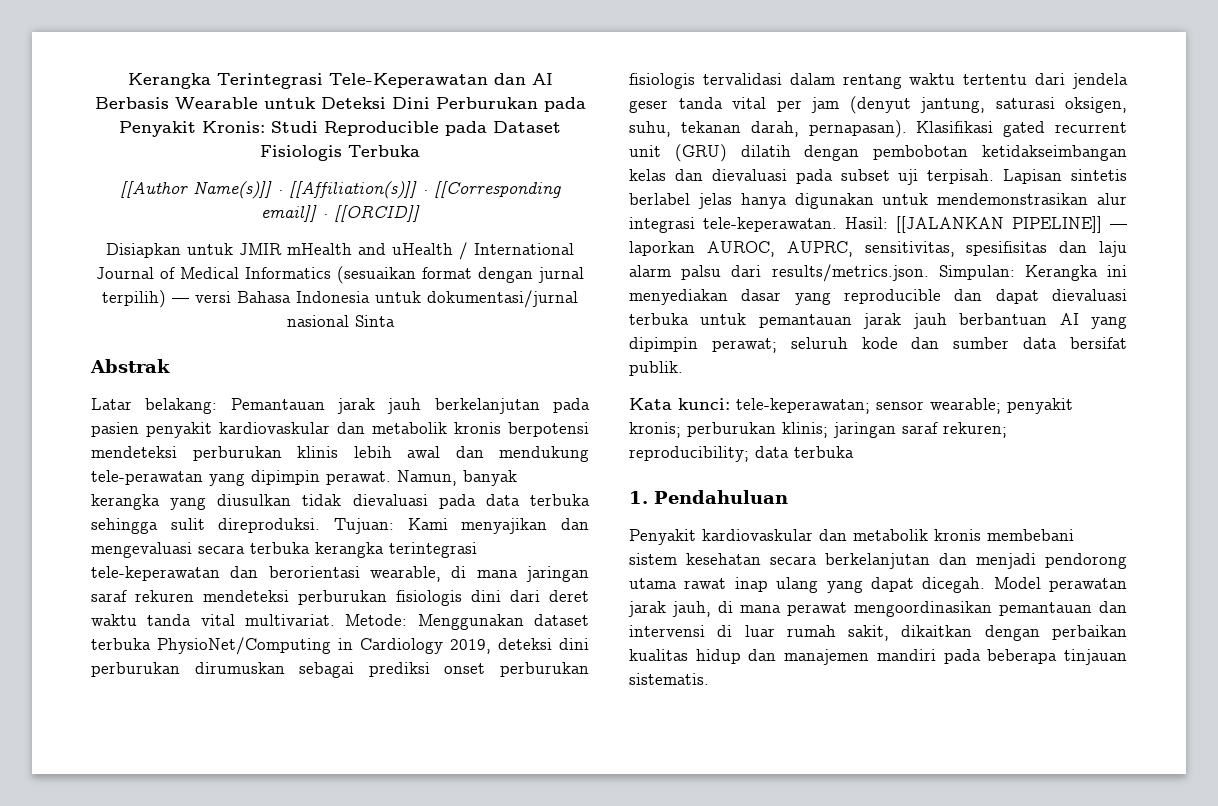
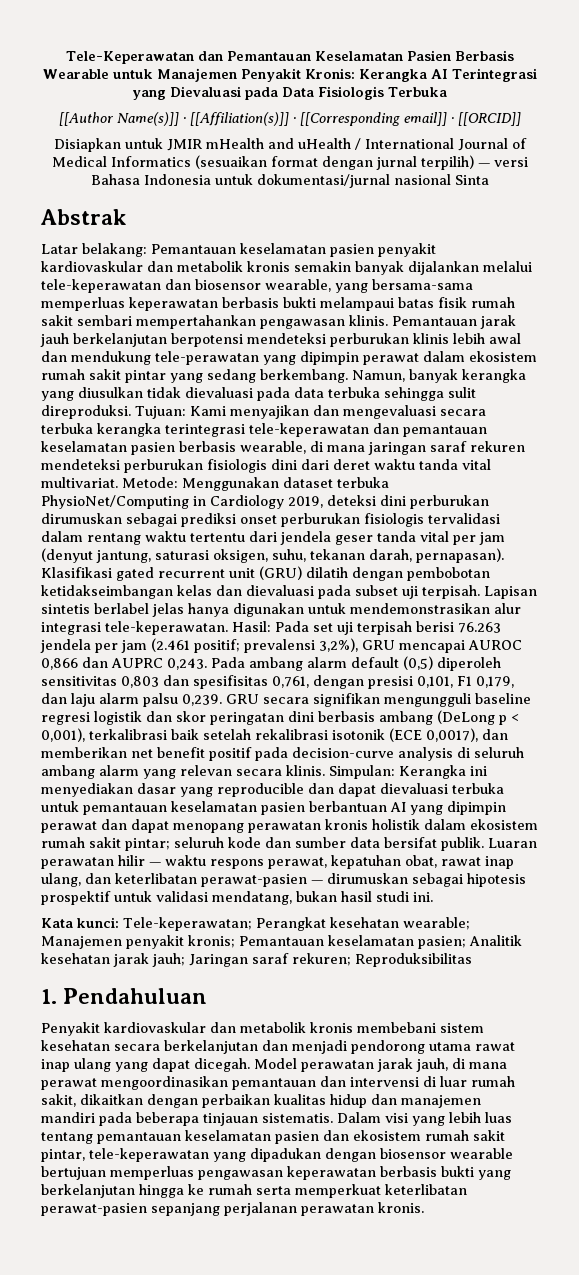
[127,73,553,89] [94,97,586,112] [119,121,561,137] Kerangka Terintegrasi Tele-Keperawatan dan AI Berbasis Wearable untuk Deteksi Dini Perburukan pada Penyakit Kronis: Studi Reproducible pada Dataset -> [65,50,514,64] [42,68,537,82] [132,86,315,100] Tele-Keperawatan dan Pemantauan Keselamatan Pasien Berbasis Wearable untuk Manajemen Penyakit Kronis: Kerangka AI Terintegrasi yang Dievaluasi pada Data
[337,398,590,414] jarak jauh berkelanjutan pada -> [240,243,326,254] keselamatan
(501, 428) none -> [294,261,532,275] [41,279,473,293] [41,297,515,311] [41,315,516,329] [40,333,167,347] semakin banyak dijalankan melalui tele-keperawatan dan biosensor wearable, yang bersama-sama memperluas keperawatan berbasis bukti melampaui batas fisik rumah sakit sembari mempertahankan pengawasan klinis. Pemantauan jarak jauh berkelanjutan
[326,471,391,485] perawat. -> [363,351,537,365] [41,369,348,383] perawat dalam ekosistem rumah sakit pintar yang sedang berkembang.
[268,566,360,578] berorientasi -> [403,425,487,437] [41,441,236,455] pemantauan keselamatan pasien berbasis
[896,216,1127,233] [629,241,1127,257] [629,264,929,282] [[JALANKAN PIPELINE]] — laporkan AUROC, AUPRC, sensitivitas, spesifisitas dan laju alarm palsu dari results/metrics.json. -> [275,621,501,635] [40,638,522,653] [41,656,501,671] [41,675,514,689] [41,693,531,707] [41,710,519,725] [41,728,508,742] [41,747,524,761] [41,765,325,779] Pada set uji terpisah berisi 76.263 jendela per jam (2.461 positif; prevalensi 3,2%), GRU mencapai AUROC 0,866 dan AUPRC 0,243. Pada ambang alarm default (0,5) diperoleh sensitivitas 0,803 dan spesifisitas 0,761, dengan presisi 0,101, F1 0,179, dan laju alarm palsu 0,239. GRU secara signifikan mengungguli baseline regresi logistik dan skor peringatan dini berbasis ambang (DeLong p < 0,001), terkalibrasi baik setelah rekalibrasi isotonik (ECE 0,0017), dan memberikan net benefit positif pada decision-curve analysis di seluruh ambang alarm yang relevan secara klinis.
[863,313,947,329] jarak jauh -> [171,801,305,815] keselamatan pasien
[711,338,777,353] perawat; -> [41,819,538,833] [41,837,170,851] perawat dan dapat menopang perawatan kronis holistik dalam ekosistem rumah sakit pintar;
[629,398,1073,414] [629,422,1007,438] [629,446,854,462] // Kata kunci: tele-keperawatan; sensor wearable; penyakit kronis; perburukan klinis; jaringan saraf rekuren; reproducibility; data terbuka -> [488,838,537,848] [41,855,514,869] [41,873,526,887] [41,891,433,905] [41,917,470,931] [41,935,522,949] [41,953,472,967] Luaran perawatan hilir — waktu respons perawat, kepatuhan obat, rawat inap ulang, dan keterlibatan perawat-pasien — dirumuskan sebagai hipotesis prospektif untuk validasi mendatang, bukan hasil studi ini. // Kata kunci: Tele-keperawatan; Perangkat kesehatan wearable; Manajemen penyakit kronis; Pemantauan keselamatan pasien; Analitik kesehatan jarak jauh; Jaringan saraf rekuren; Reproduksibilitas
(709, 679) none -> [337,1112,512,1126] [41,1130,505,1144] [41,1148,513,1162] [41,1166,511,1180] [41,1184,467,1198] [41,1202,424,1216] Dalam visi yang lebih luas tentang pemantauan keselamatan pasien dan ekosistem rumah sakit pintar, tele-keperawatan yang dipadukan dengan biosensor wearable bertujuan memperluas pengawasan keperawatan berbasis bukti yang berkelanjutan hingga ke rumah serta memperkuat keterlibatan perawat-pasien sepanjang perjalanan perawatan kronis.

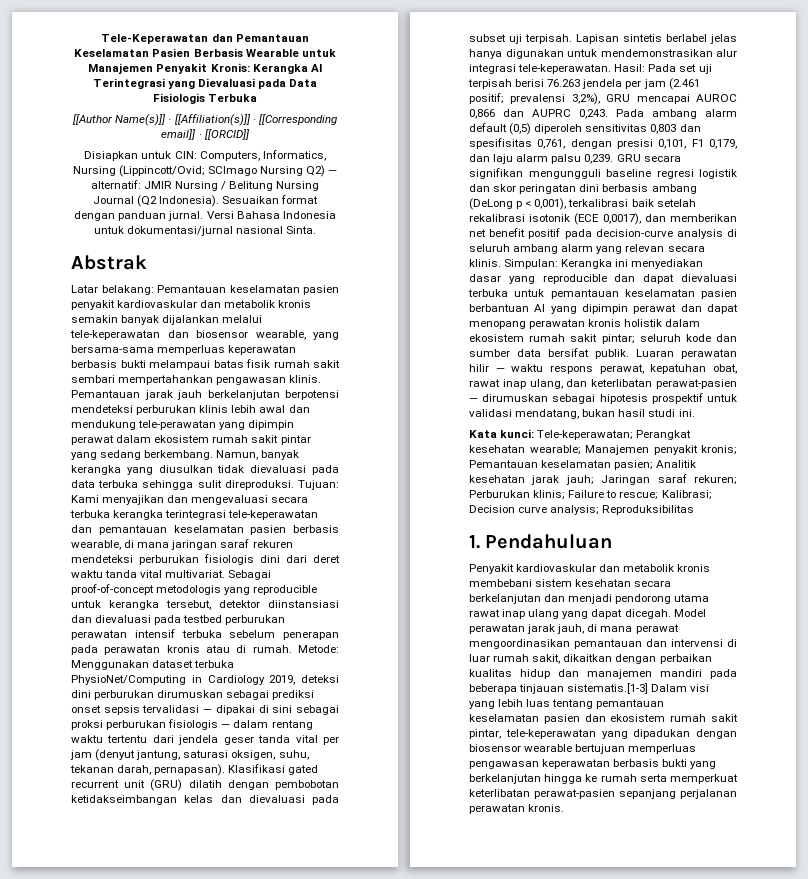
[166,138,527,151] [51,155,528,170] JMIR mHealth and uHealth / International Journal of Medical Informatics (sesuaikan format dengan jurnal terpilih) — versi -> [174,150,326,161] [72,165,338,177] [90,180,320,191] [92,195,319,207] [74,211,234,221] CIN: Computers, Informatics, Nursing (Lippincott/Ovid; SCImago Nursing Q2) — alternatif: JMIR Nursing / Belitung Nursing Journal (Q2 Indonesia). Sesuaikan format dengan panduan jurnal. Versi
[454,175,489,185] Sinta -> [286,226,317,234] Sinta.
(118, 482) none -> [228,570,272,580] [71,584,318,595] [71,600,339,610] [71,615,286,625] [71,629,339,640] [71,645,292,655] Sebagai proof-of-concept metodologis yang reproducible untuk kerangka tersebut, detektor diinstansiasi dan dievaluasi pada testbed perburukan perawatan intensif terbuka sebelum penerapan pada perawatan kronis atau di rumah.
[281,513,500,527] perburukan fisiologis tervalidasi -> [103,705,340,715] [71,719,231,730] sepsis tervalidasi — dipakai di sini sebagai proksi perburukan fisiologis —
(351, 959) none -> [469,490,712,500] [469,505,600,515] Perburukan klinis; Failure to rescue; Kalibrasi; Decision curve analysis;
[262,1113,333,1123] sistematis. -> [567,683,649,694] sistematis.[1-3]

